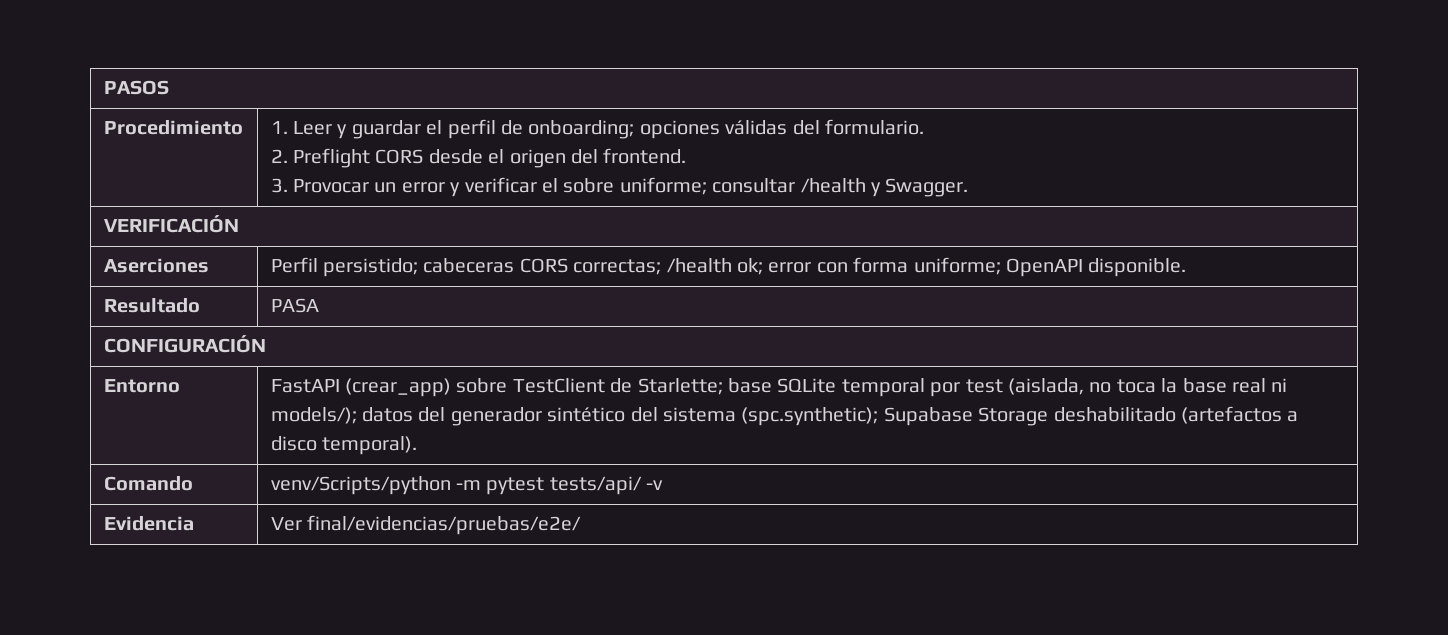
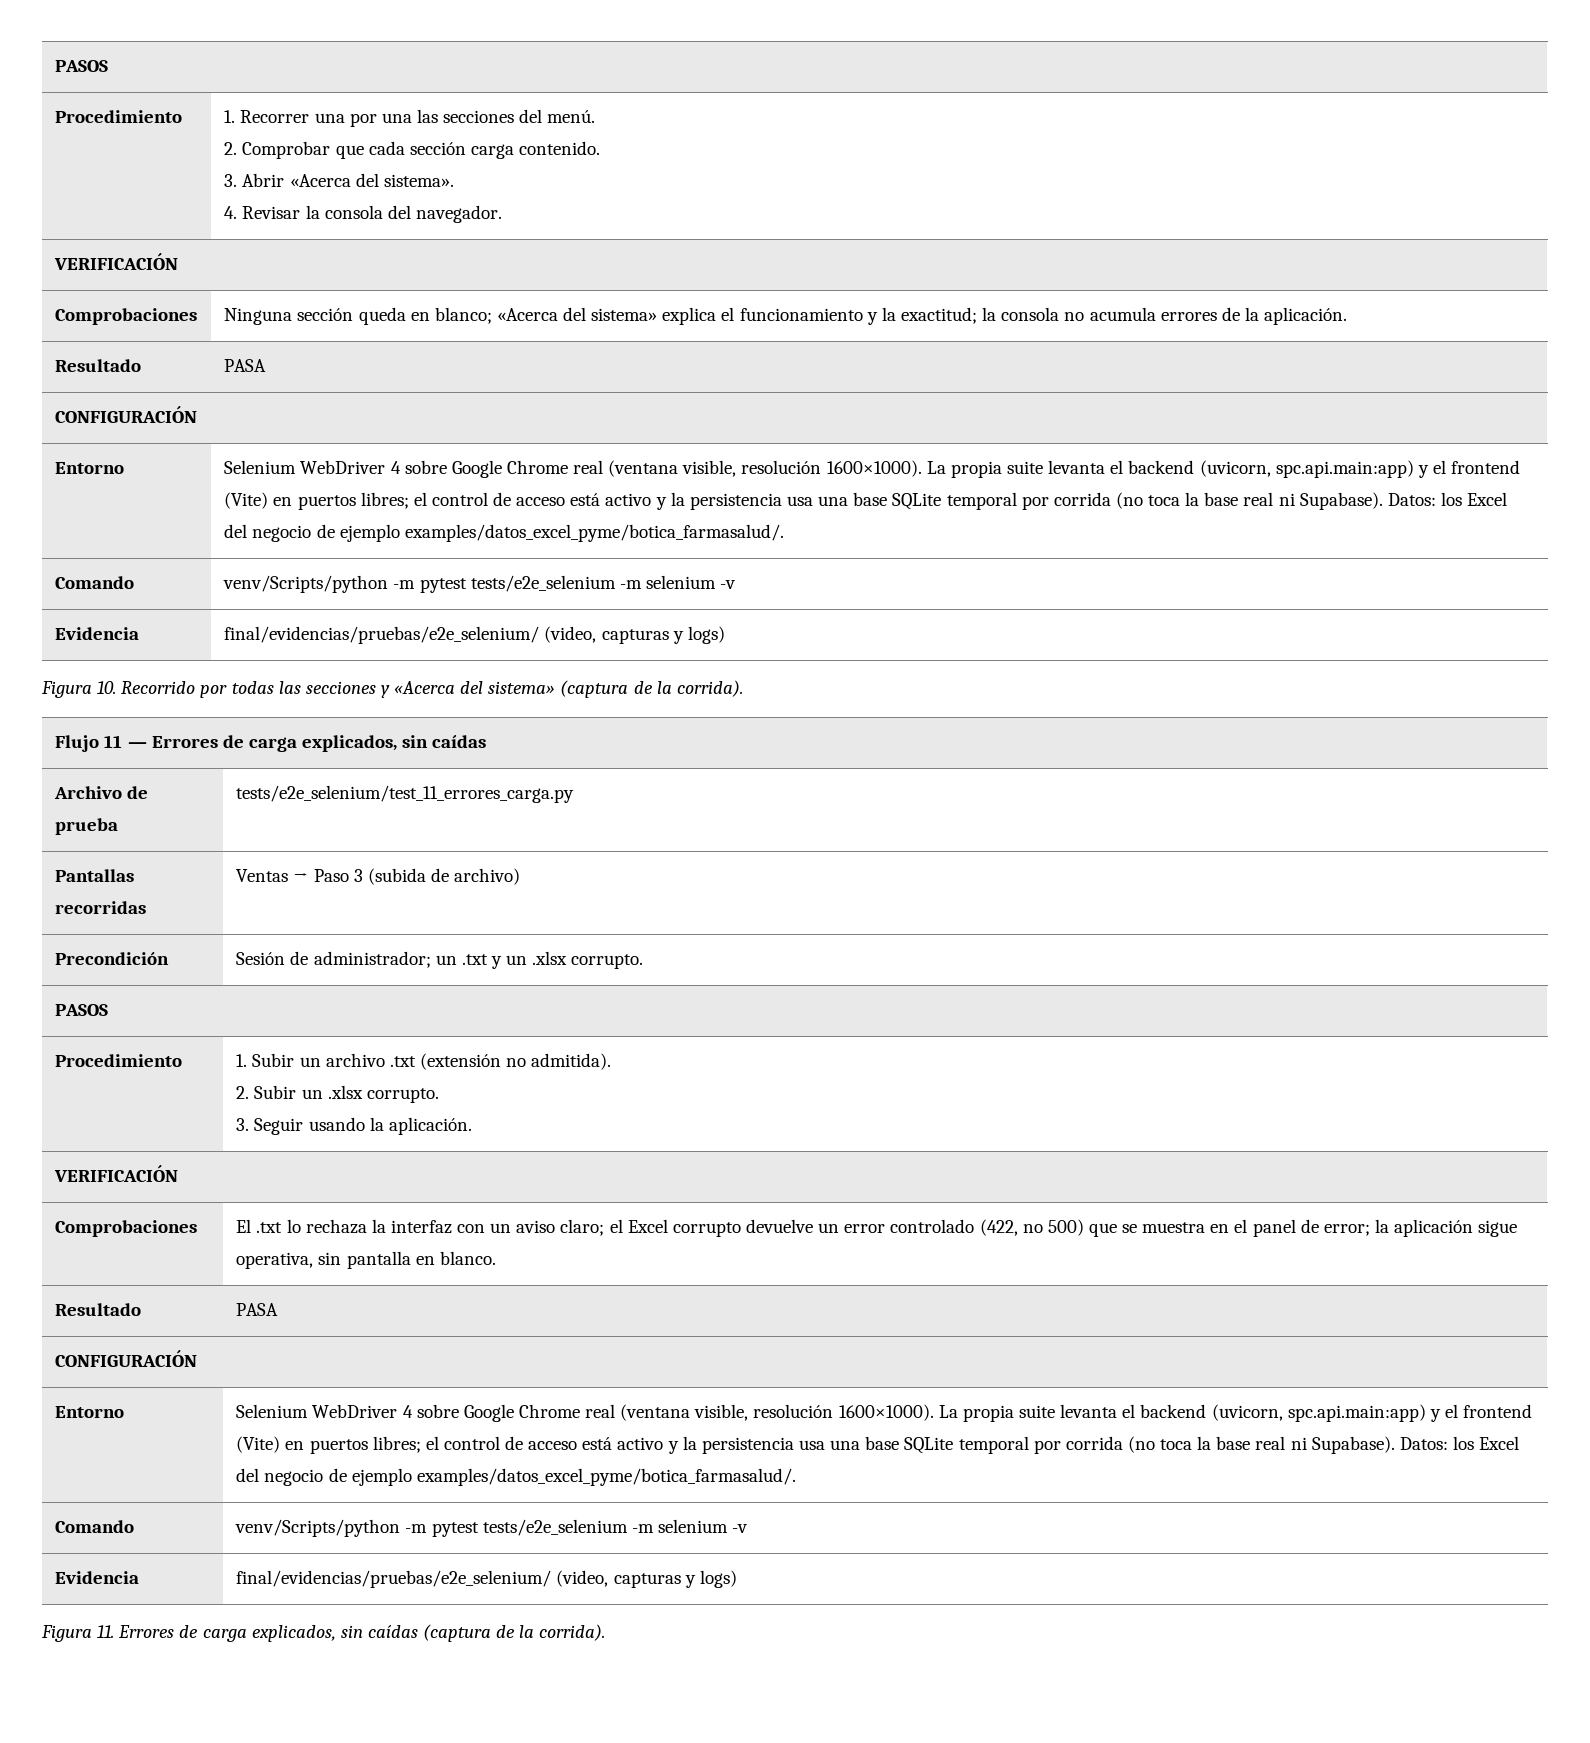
[103,80,169,95] [103,120,243,135] [270,119,924,139] [270,148,687,168] [270,177,969,197] [103,215,239,233] [103,258,209,273] [270,257,1187,277] [103,298,200,313] [270,298,319,313] [103,335,266,353] [103,379,180,393] [270,378,1288,397] [270,406,1299,426] [270,436,417,455] [103,476,193,491] [270,476,664,495] [103,516,194,531] [270,515,581,535] PASOS // Procedimiento | 1. Leer y guardar el perfil de onboarding; opciones válidas del formulario. // 2. Preflight CORS desde el origen del frontend. // 3. Provocar un error y verificar el sobre uniforme; consultar /health y Swagger. // VERIFICACIÓN // Aserciones | Perfil persistido; cabeceras CORS correctas; /health ok; error con forma uniforme; OpenAPI disponible. // Resultado | PASA // CONFIGURACIÓN // Entorno | FastAPI (crear_app) sobre TestClient de Starlette; base SQLite temporal por test (aislada, no toca la base real ni models/); datos del generador sintético del sistema (spc.synthetic); Supabase Storage deshabilitado (artefactos a disco temporal). // Comando | venv/Scripts/python -m pytest tests/api/ -v // Evidencia | Ver final/evidencias/pruebas/e2e/ -> [55,60,109,72] [55,110,183,123] [224,109,596,127] [224,141,601,159] [224,173,454,187] [224,205,502,223] [54,253,179,270] [55,308,198,325] [224,307,1348,325] [55,359,142,372] [224,359,267,372] [55,406,198,423] [55,462,125,474] [224,460,1521,478] [224,492,1508,510] [224,524,784,542] [55,576,135,589] [223,575,737,593] [55,627,140,640] [224,626,725,644] [41,680,743,698] [55,735,487,752] [54,786,149,799] [55,818,119,835] [236,785,575,803] [55,869,135,882] [55,901,147,914] [236,868,521,885] [55,952,170,965] [236,951,644,969] [55,1004,109,1016] [55,1054,183,1067] [236,1053,612,1070] [236,1085,439,1103] [236,1117,472,1135] [54,1165,179,1182] [55,1220,198,1237] [236,1219,1518,1237] [236,1251,496,1269] [55,1303,142,1316] [236,1303,279,1316] [55,1350,198,1367] [55,1406,125,1418] [236,1404,1533,1422] [236,1436,1520,1454] [236,1468,796,1486] [55,1520,135,1533] [235,1519,749,1537] [55,1571,140,1584] [236,1570,737,1588] [41,1624,606,1642] PASOS // Procedimiento | 1. Recorrer una por una las secciones del menú. // 2. Comprobar que cada sección carga contenido. // 3. Abrir «Acerca del sistema». // 4. Revisar la consola del navegador. // VERIFICACIÓN // Comprobaciones | Ninguna sección queda en blanco; «Acerca del sistema» explica el funcionamiento y la exactitud; la consola no acumula errores de la aplicación. // Resultado | PASA // CONFIGURACIÓN // Entorno | Selenium WebDriver 4 sobre Google Chrome real (ventana visible, resolución 1600×1000). La propia suite levanta el backend (uvicorn, spc.api.main:app) y el frontend (Vite) en puertos libres; el control de acceso está activo y la persistencia usa una base SQLite temporal por corrida (no toca la base real ni Supabase). Datos: los Excel del negocio de ejemplo examples/datos_excel_pyme/botica_farmasalud/. // Comando | venv/Scripts/python -m pytest tests/e2e_selenium -m selenium -v // Evidencia | final/evidencias/pruebas/e2e_selenium/ (video, capturas y logs) // Figura 10. Recorrido por todas las secciones y «Acerca del sistema» (captura de la corrida). // Flujo 11 — Errores de carga explicados, sin caídas // Archivo de prueba | tests/e2e_selenium/test_11_errores_carga.py // Pantallas recorridas | Ventas → Paso 3 (subida de archivo) // Precondición | Sesión de administrador; un .txt y un .xlsx corrupto. // PASOS // Procedimiento | 1. Subir un archivo .txt (extensión no admitida). // 2. Subir un .xlsx corrupto. // 3. Seguir usando la aplicación. // VERIFICACIÓN // Comprobaciones | El .txt lo rechaza la interfaz con un aviso claro; el Excel corrupto devuelve un error controlado (422, no 500) que se muestra en el panel de error; la aplicación sigue operativa, sin pantalla en blanco. // Resultado | PASA // CONFIGURACIÓN // Entorno | Selenium WebDriver 4 sobre Google Chrome real (ventana visible, resolución 1600×1000). La propia suite levanta el backend (uvicorn, spc.api.main:app) y el frontend (Vite) en puertos libres; el control de acceso está activo y la persistencia usa una base SQLite temporal por corrida (no toca la base real ni Supabase). Datos: los Excel del negocio de ejemplo examples/datos_excel_pyme/botica_farmasalud/. // Comando | venv/Scripts/python -m pytest tests/e2e_selenium -m selenium -v // Evidencia | final/evidencias/pruebas/e2e_selenium/ (video, capturas y logs) // Figura 11. Errores de carga explicados, sin caídas (captura de la corrida).

